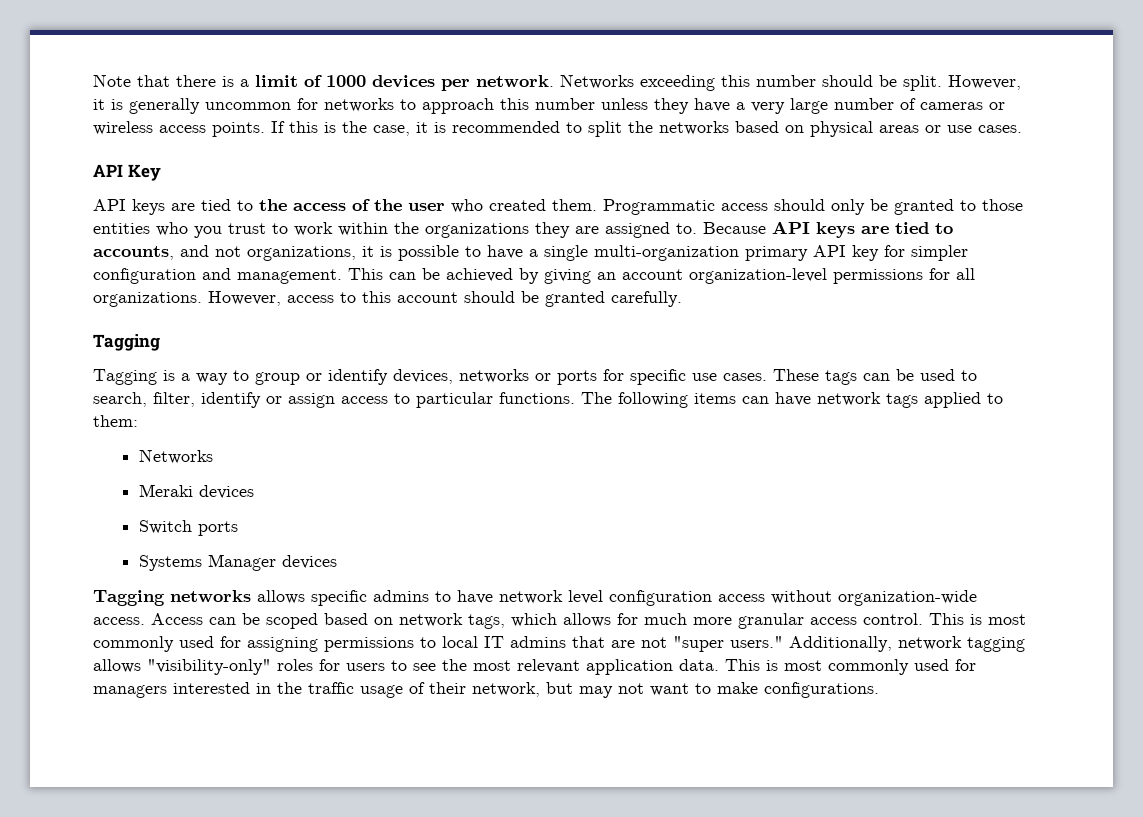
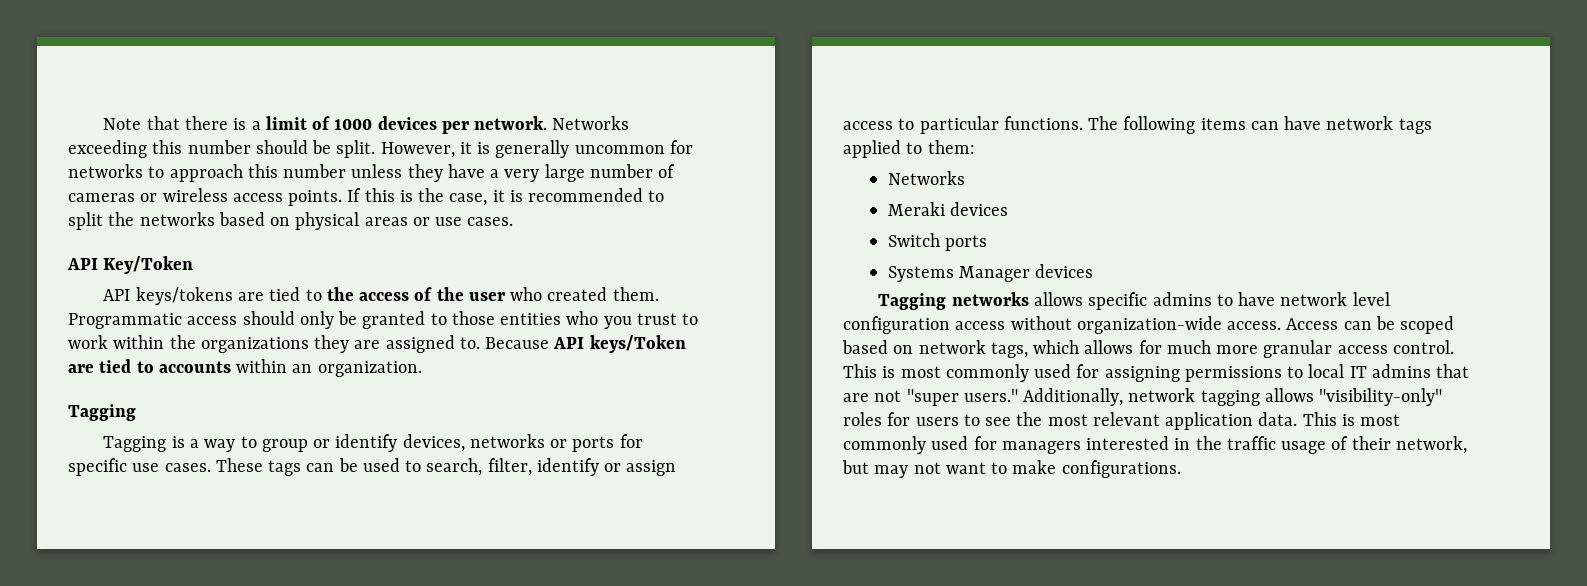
[127,164,161,181] [93,199,165,215] Key // API keys -> [103,256,194,274] [103,287,233,305] Key/Token // API keys/tokens
[816,222,953,238] [93,245,968,261] [93,268,975,284] [93,291,682,307] keys are tied to accounts, and not organizations, it is possible to have a single multi-organization primary API key for simpler configuration and management. This can be achieved by giving an account organization-level permissions for all organizations. However, access to this account should be granted carefully. -> [589,335,686,353] [68,359,422,377] keys/Token are tied to accounts within an organization.

